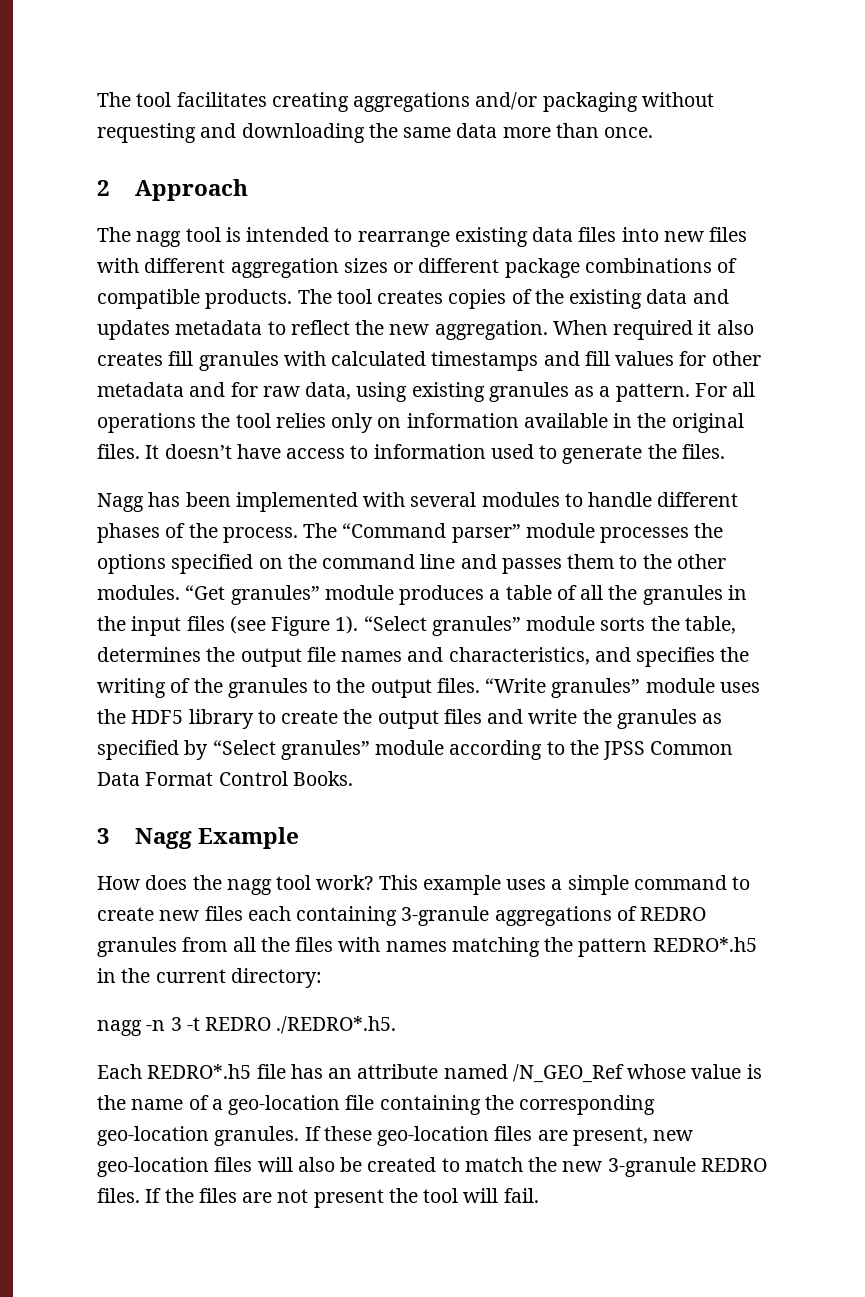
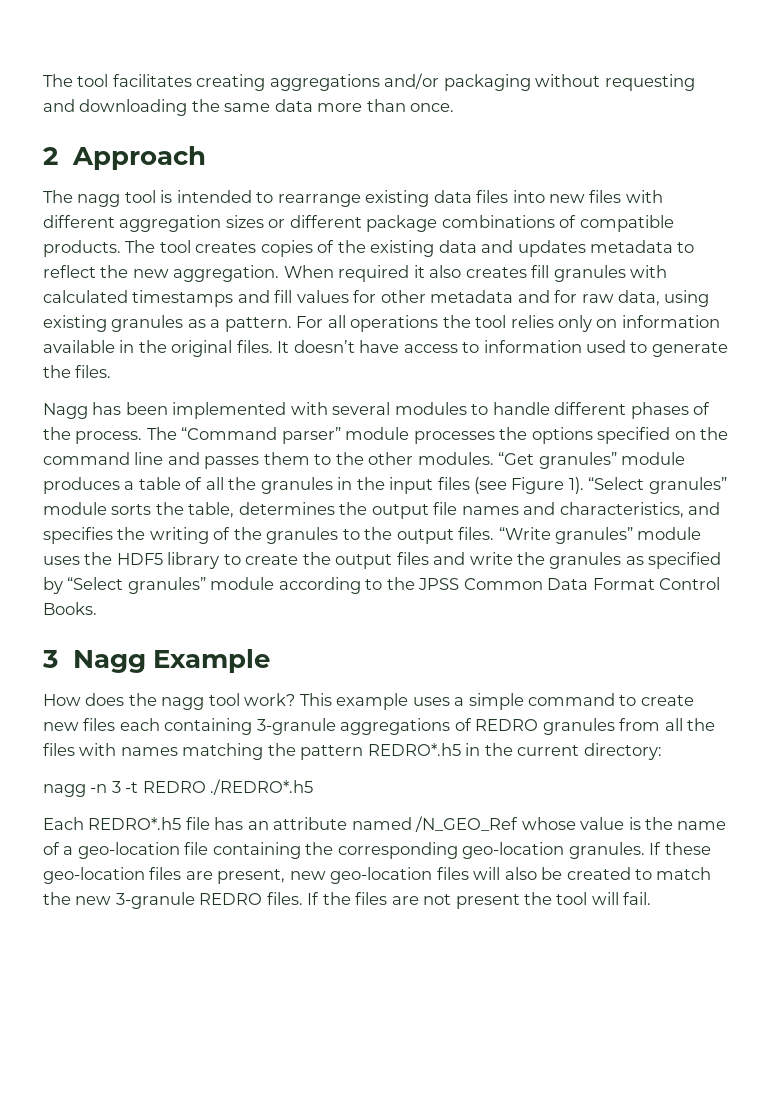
[276,1016,397,1034] ./REDRO*.h5. -> [210,779,314,795] ./REDRO*.h5

